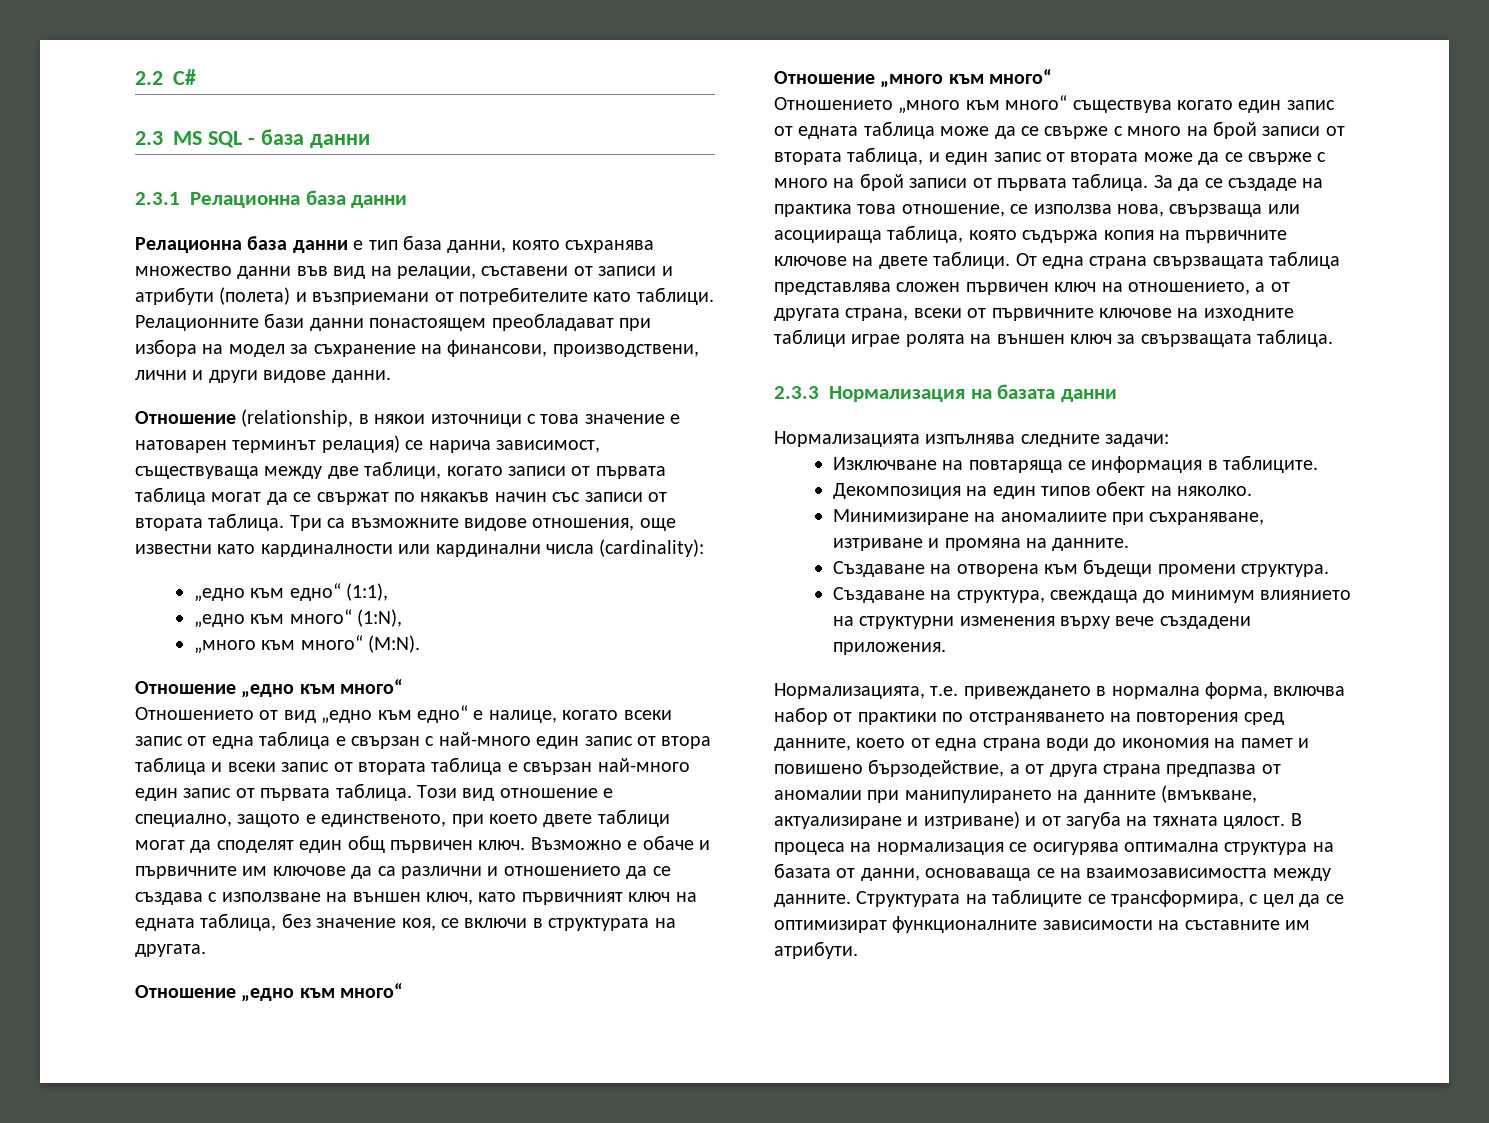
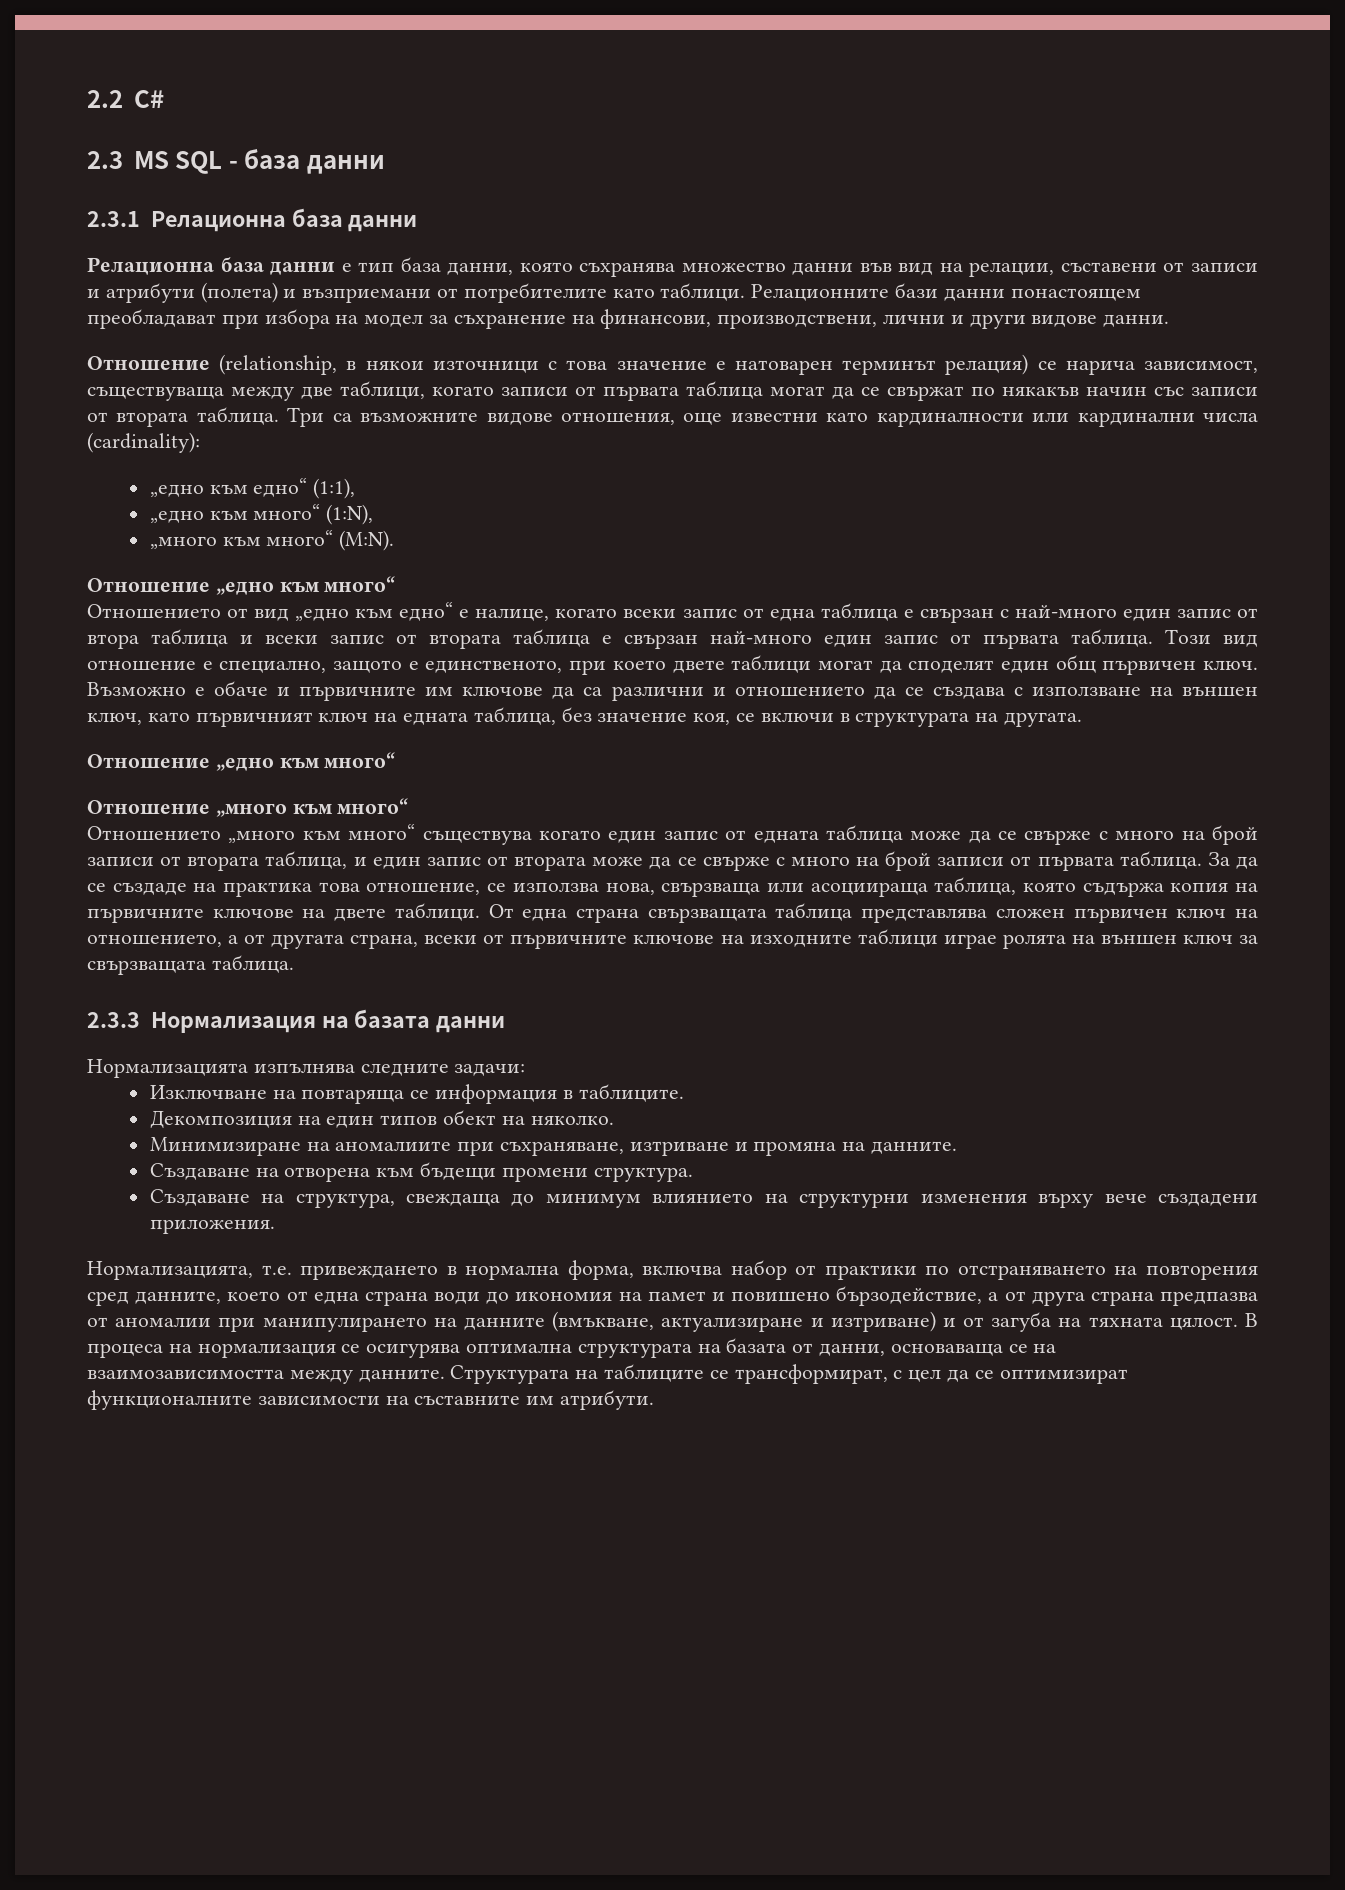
[1224,842,1308,855] структура -> [577,1343,692,1358] структурата
[1111,890,1244,907] трансформира, -> [734,1364,888,1384] трансформират,

